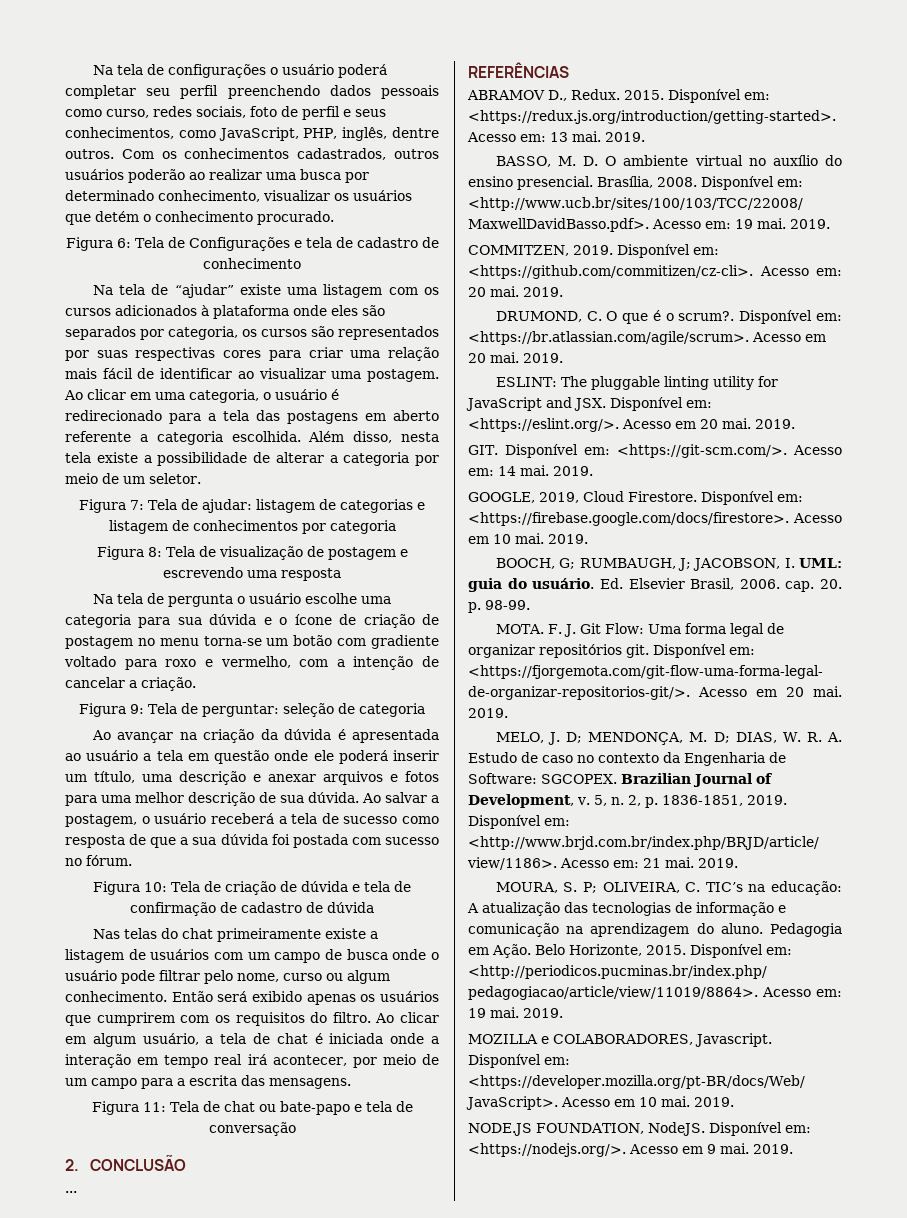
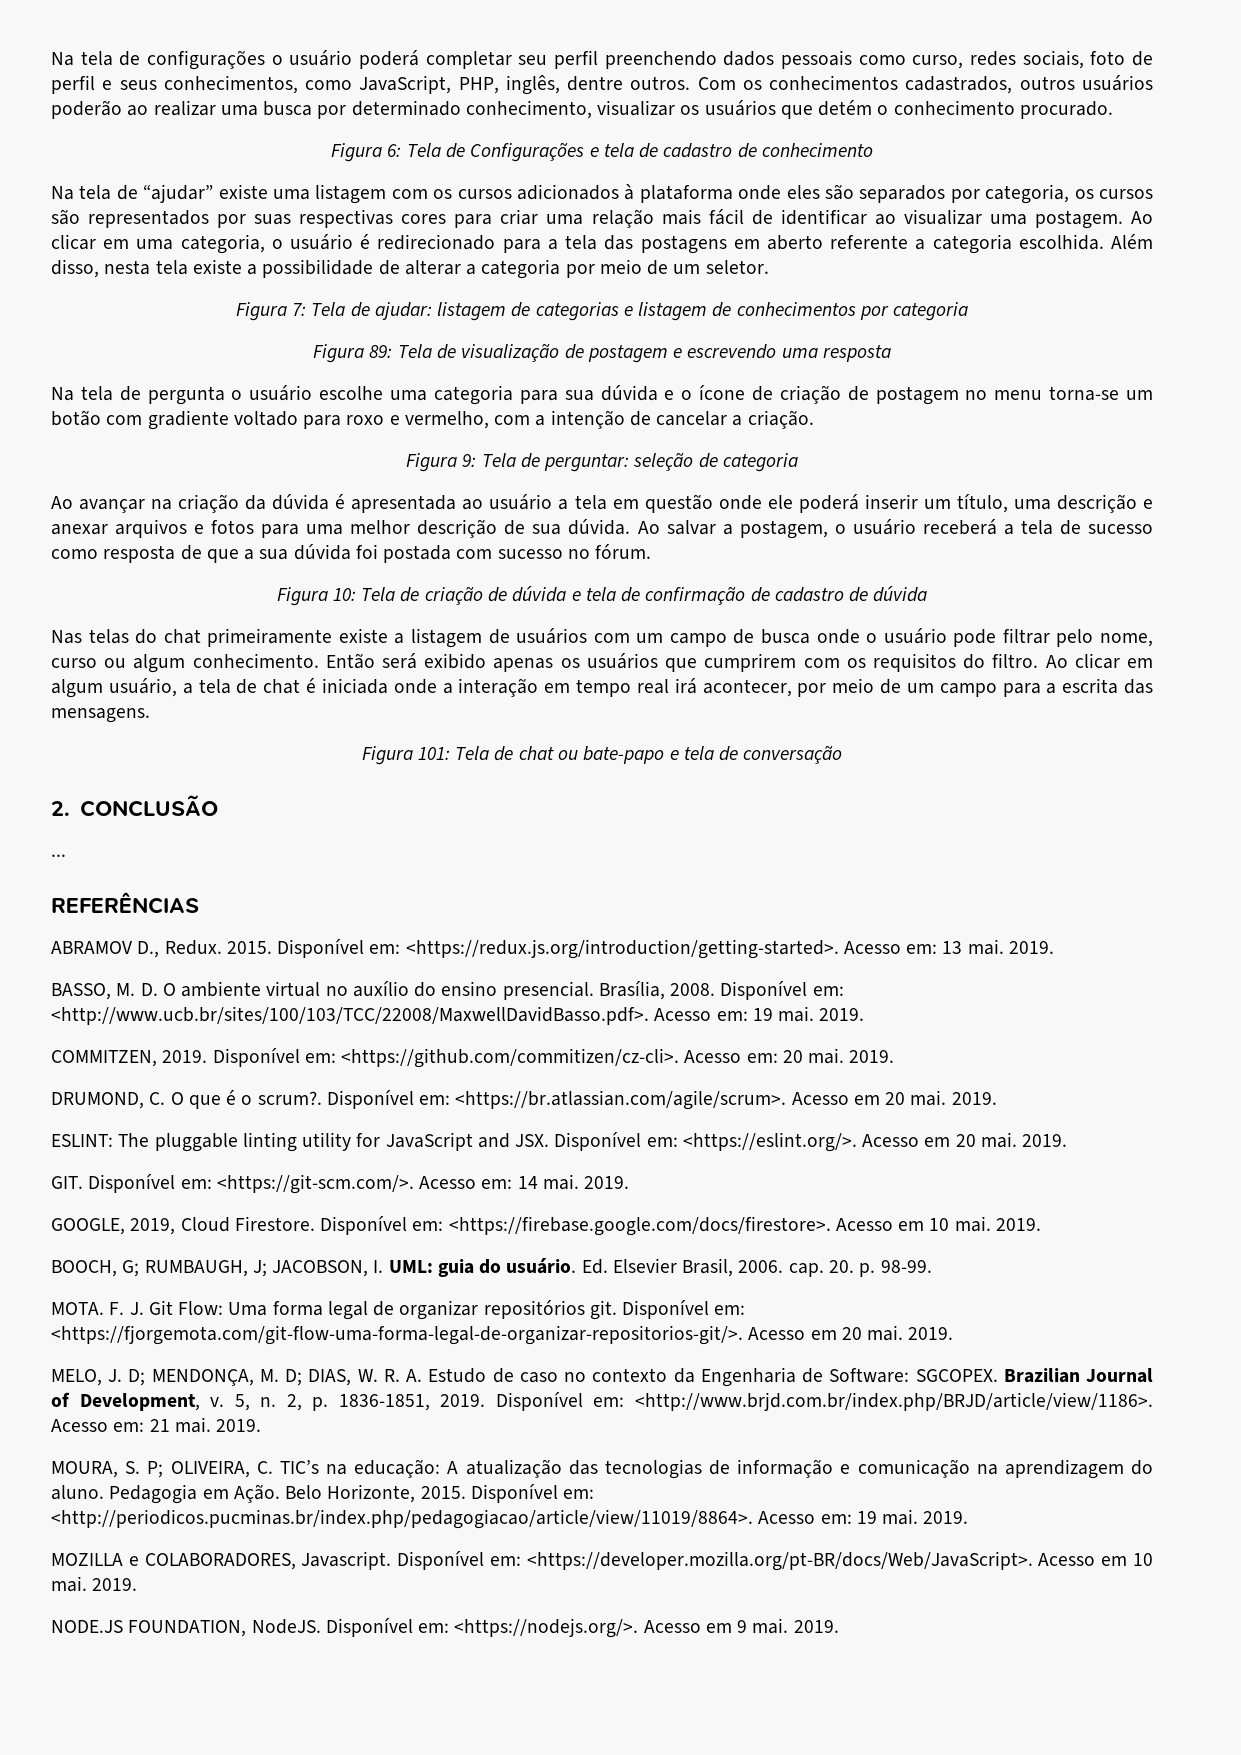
[147,547,162,557] 8: -> [369,345,393,358] 89:
[142,1102,166,1112] 11: -> [417,747,450,760] 101:

